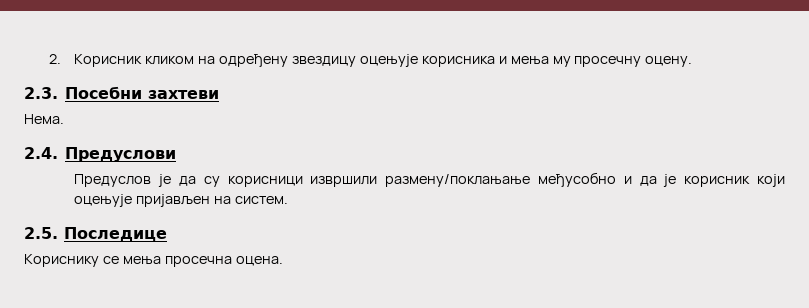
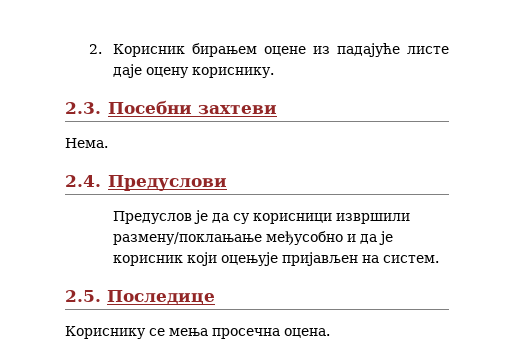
[145,54,693,67] кликом на одређену звездицу оцењује корисника и мења му просечну оцену. -> [192,43,449,57] [113,64,275,78] бирањем оцене из падајуће листе даје оцену кориснику.

